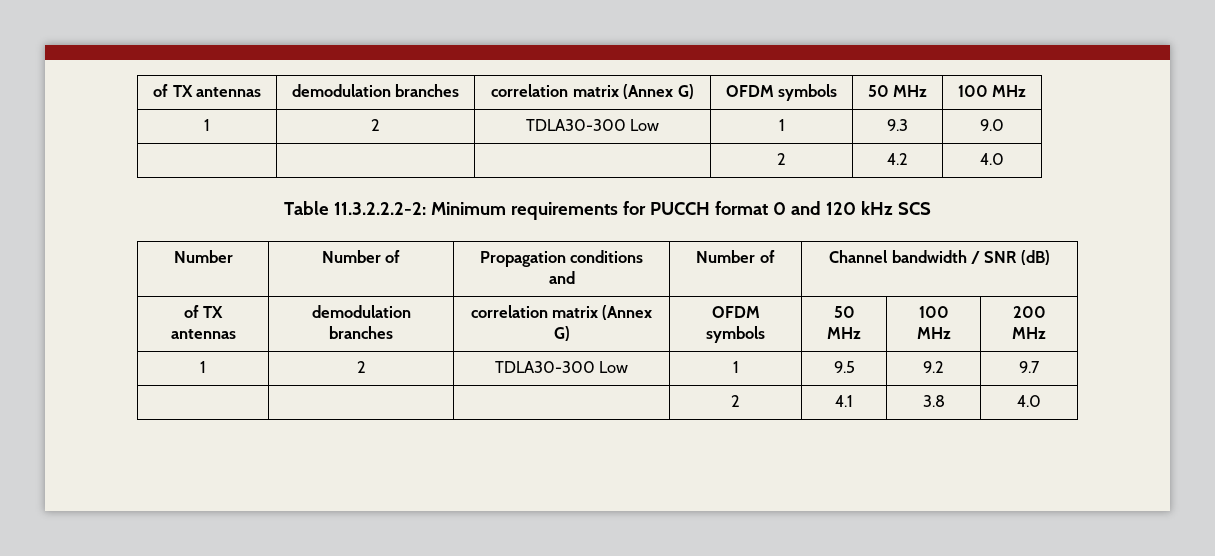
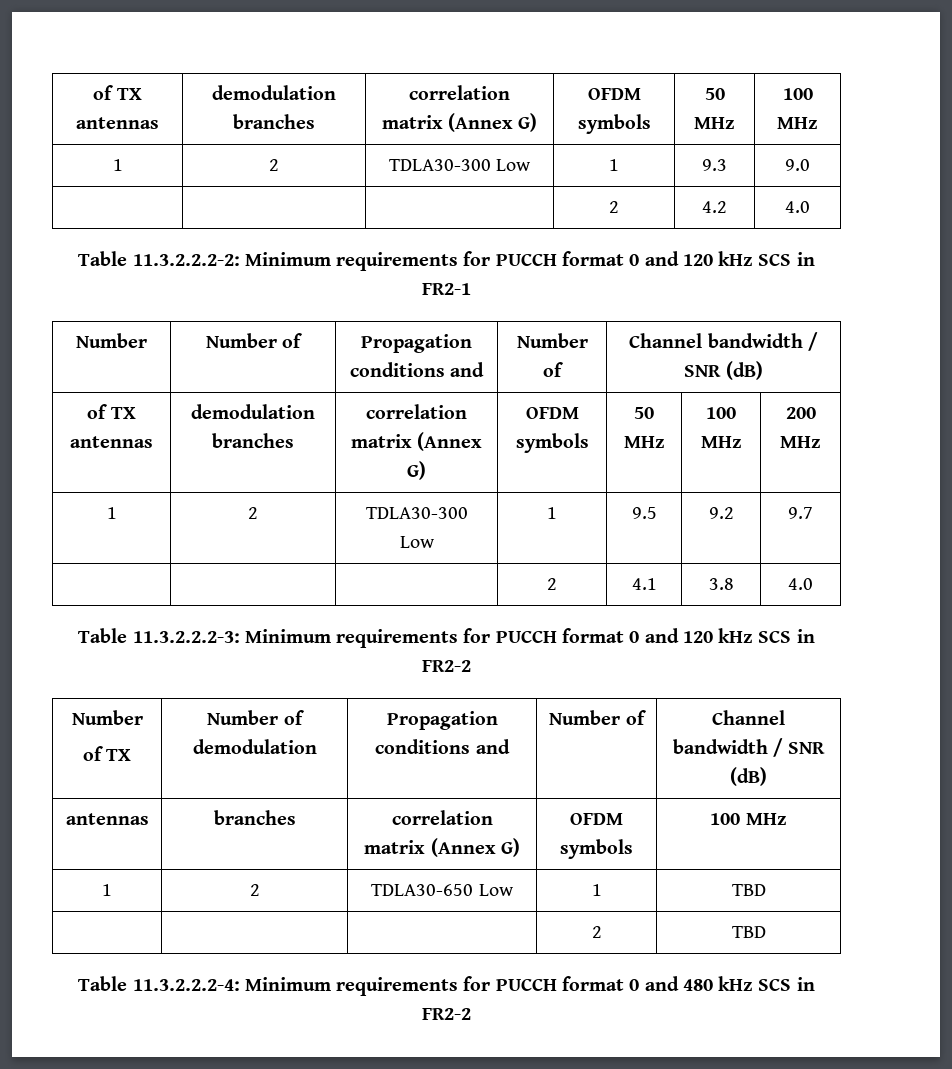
(931, 208) none -> [796,252,815,266] [422,283,471,295] in FR2-1
(1041, 401) none -> [78,628,815,648] [422,660,471,672] [71,710,143,725] [82,746,132,761] [207,710,304,725] [192,739,317,754] [386,711,498,730] [375,739,510,754] [549,710,646,725] [712,710,785,725] [672,738,826,757] [730,767,767,786] [65,813,149,825] [213,810,296,825] [391,810,493,825] [364,838,520,857] [570,813,623,825] [560,839,633,859] [710,813,787,825] [102,884,112,896] [249,884,260,896] [371,884,514,896] [591,884,602,896] [731,884,766,896] [591,926,602,938] [731,926,766,938] [78,976,815,996] [422,1008,471,1020] // Table 11.3.2.2.2-3: Minimum requirements for PUCCH format 0 and 120 kHz SCS in FR2-2 // Number // of TX | Number of demodulation | Propagation conditions and | Number of | Channel bandwidth / SNR (dB) // antennas | branches | correlation matrix (Annex G) | OFDM symbols | 100 MHz // 1 | 2 | TDLA30-650 Low | 1 | TBD // | | | 2 | TBD // Table 11.3.2.2.2-4: Minimum requirements for PUCCH format 0 and 480 kHz SCS in FR2-2

